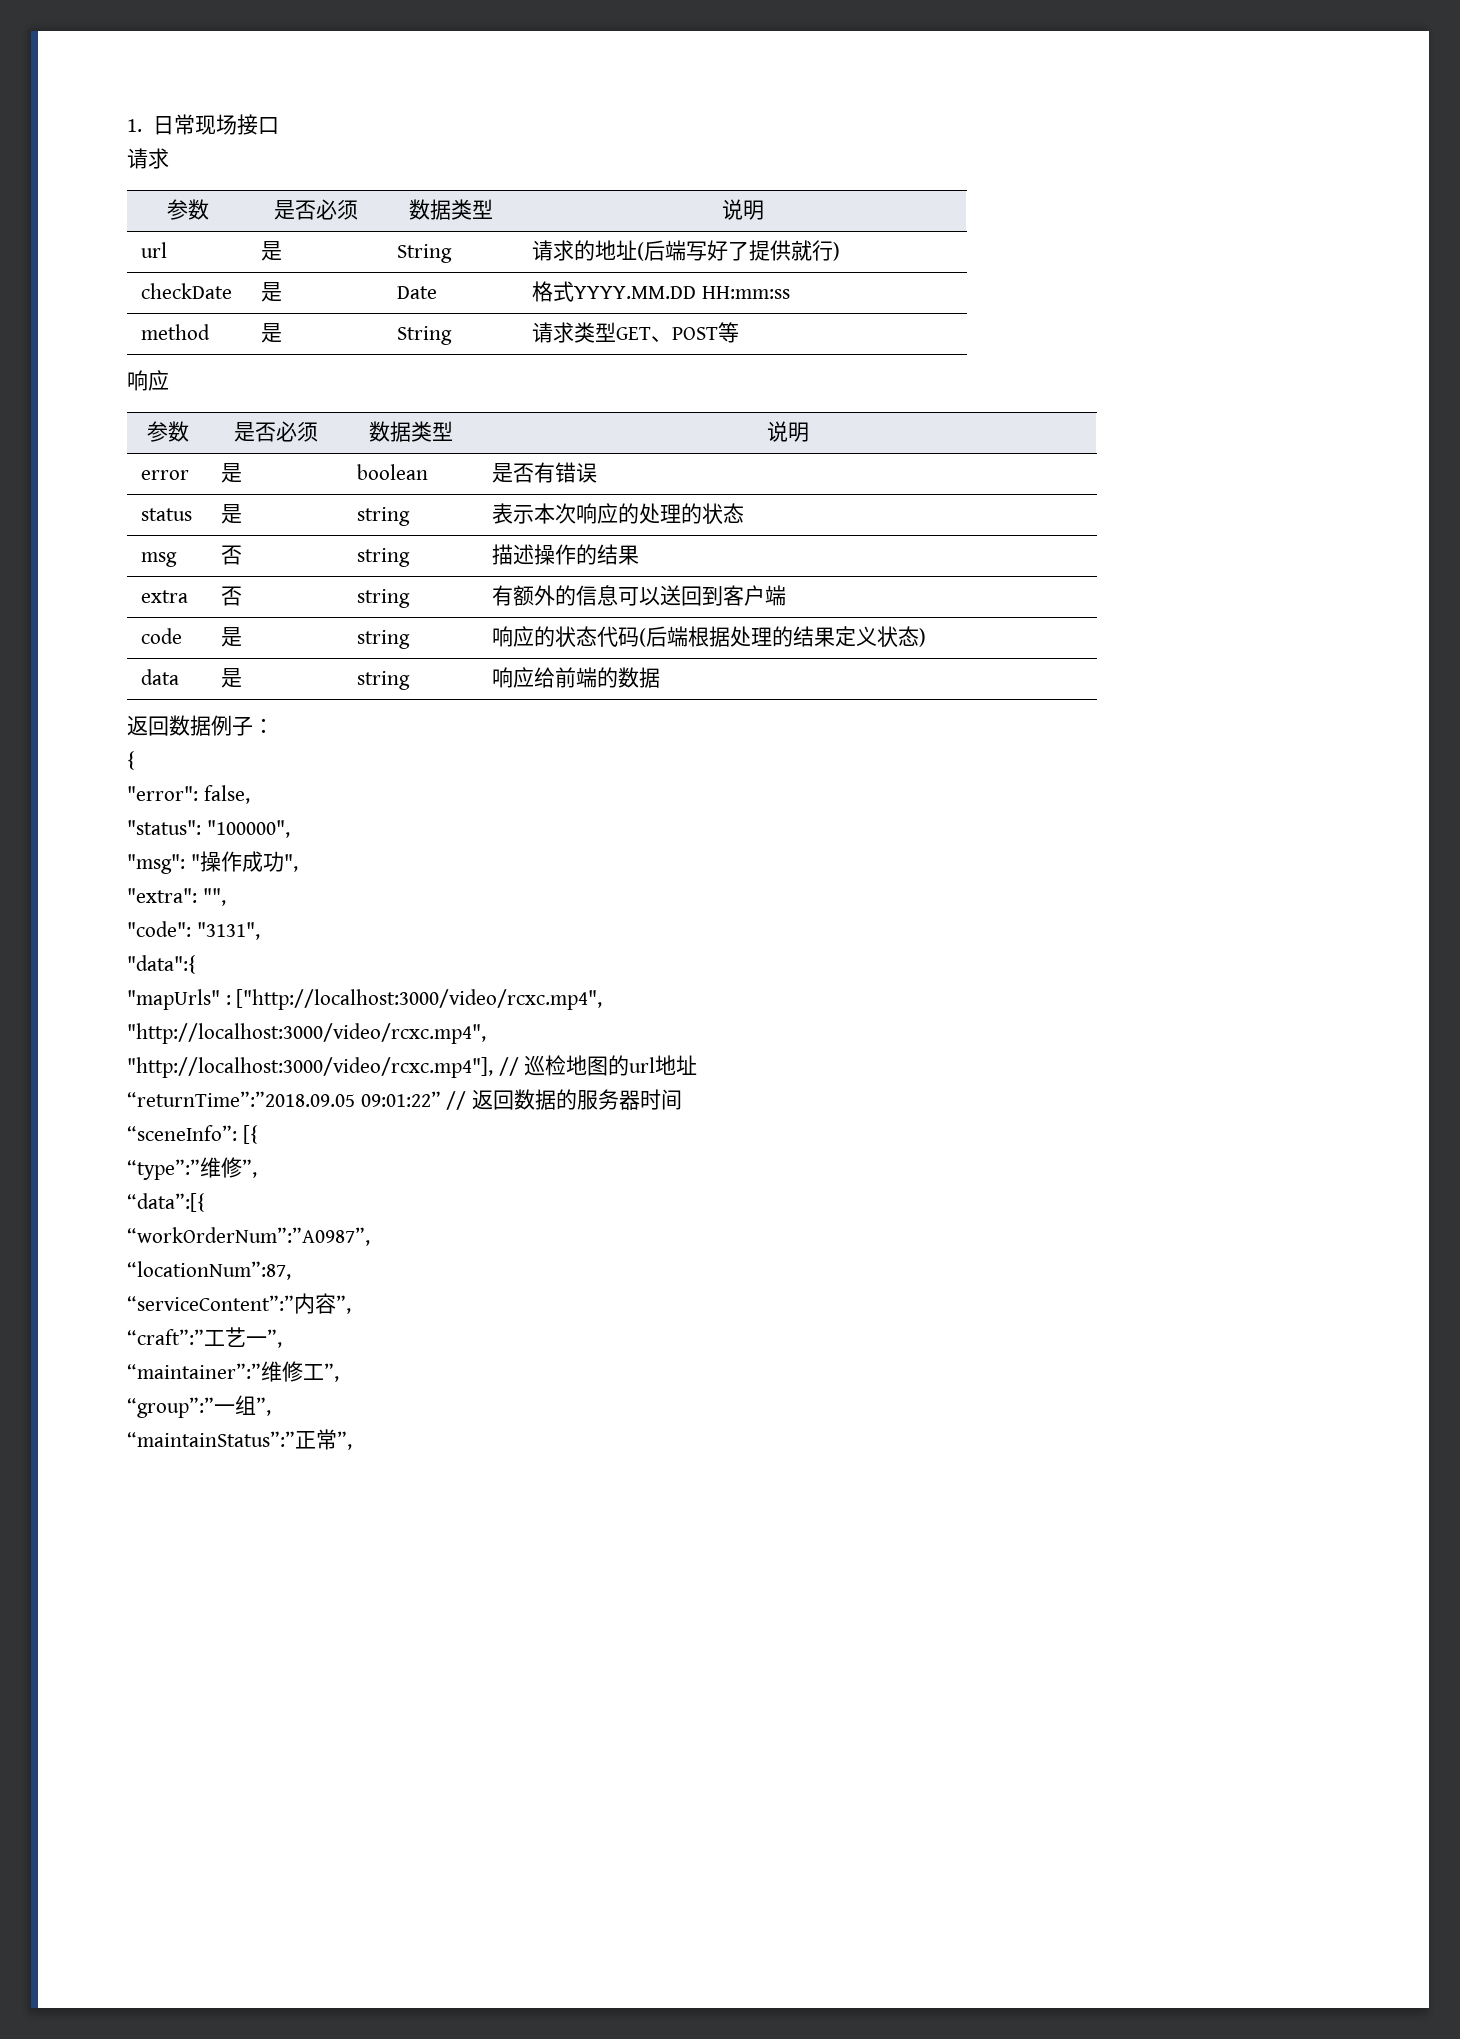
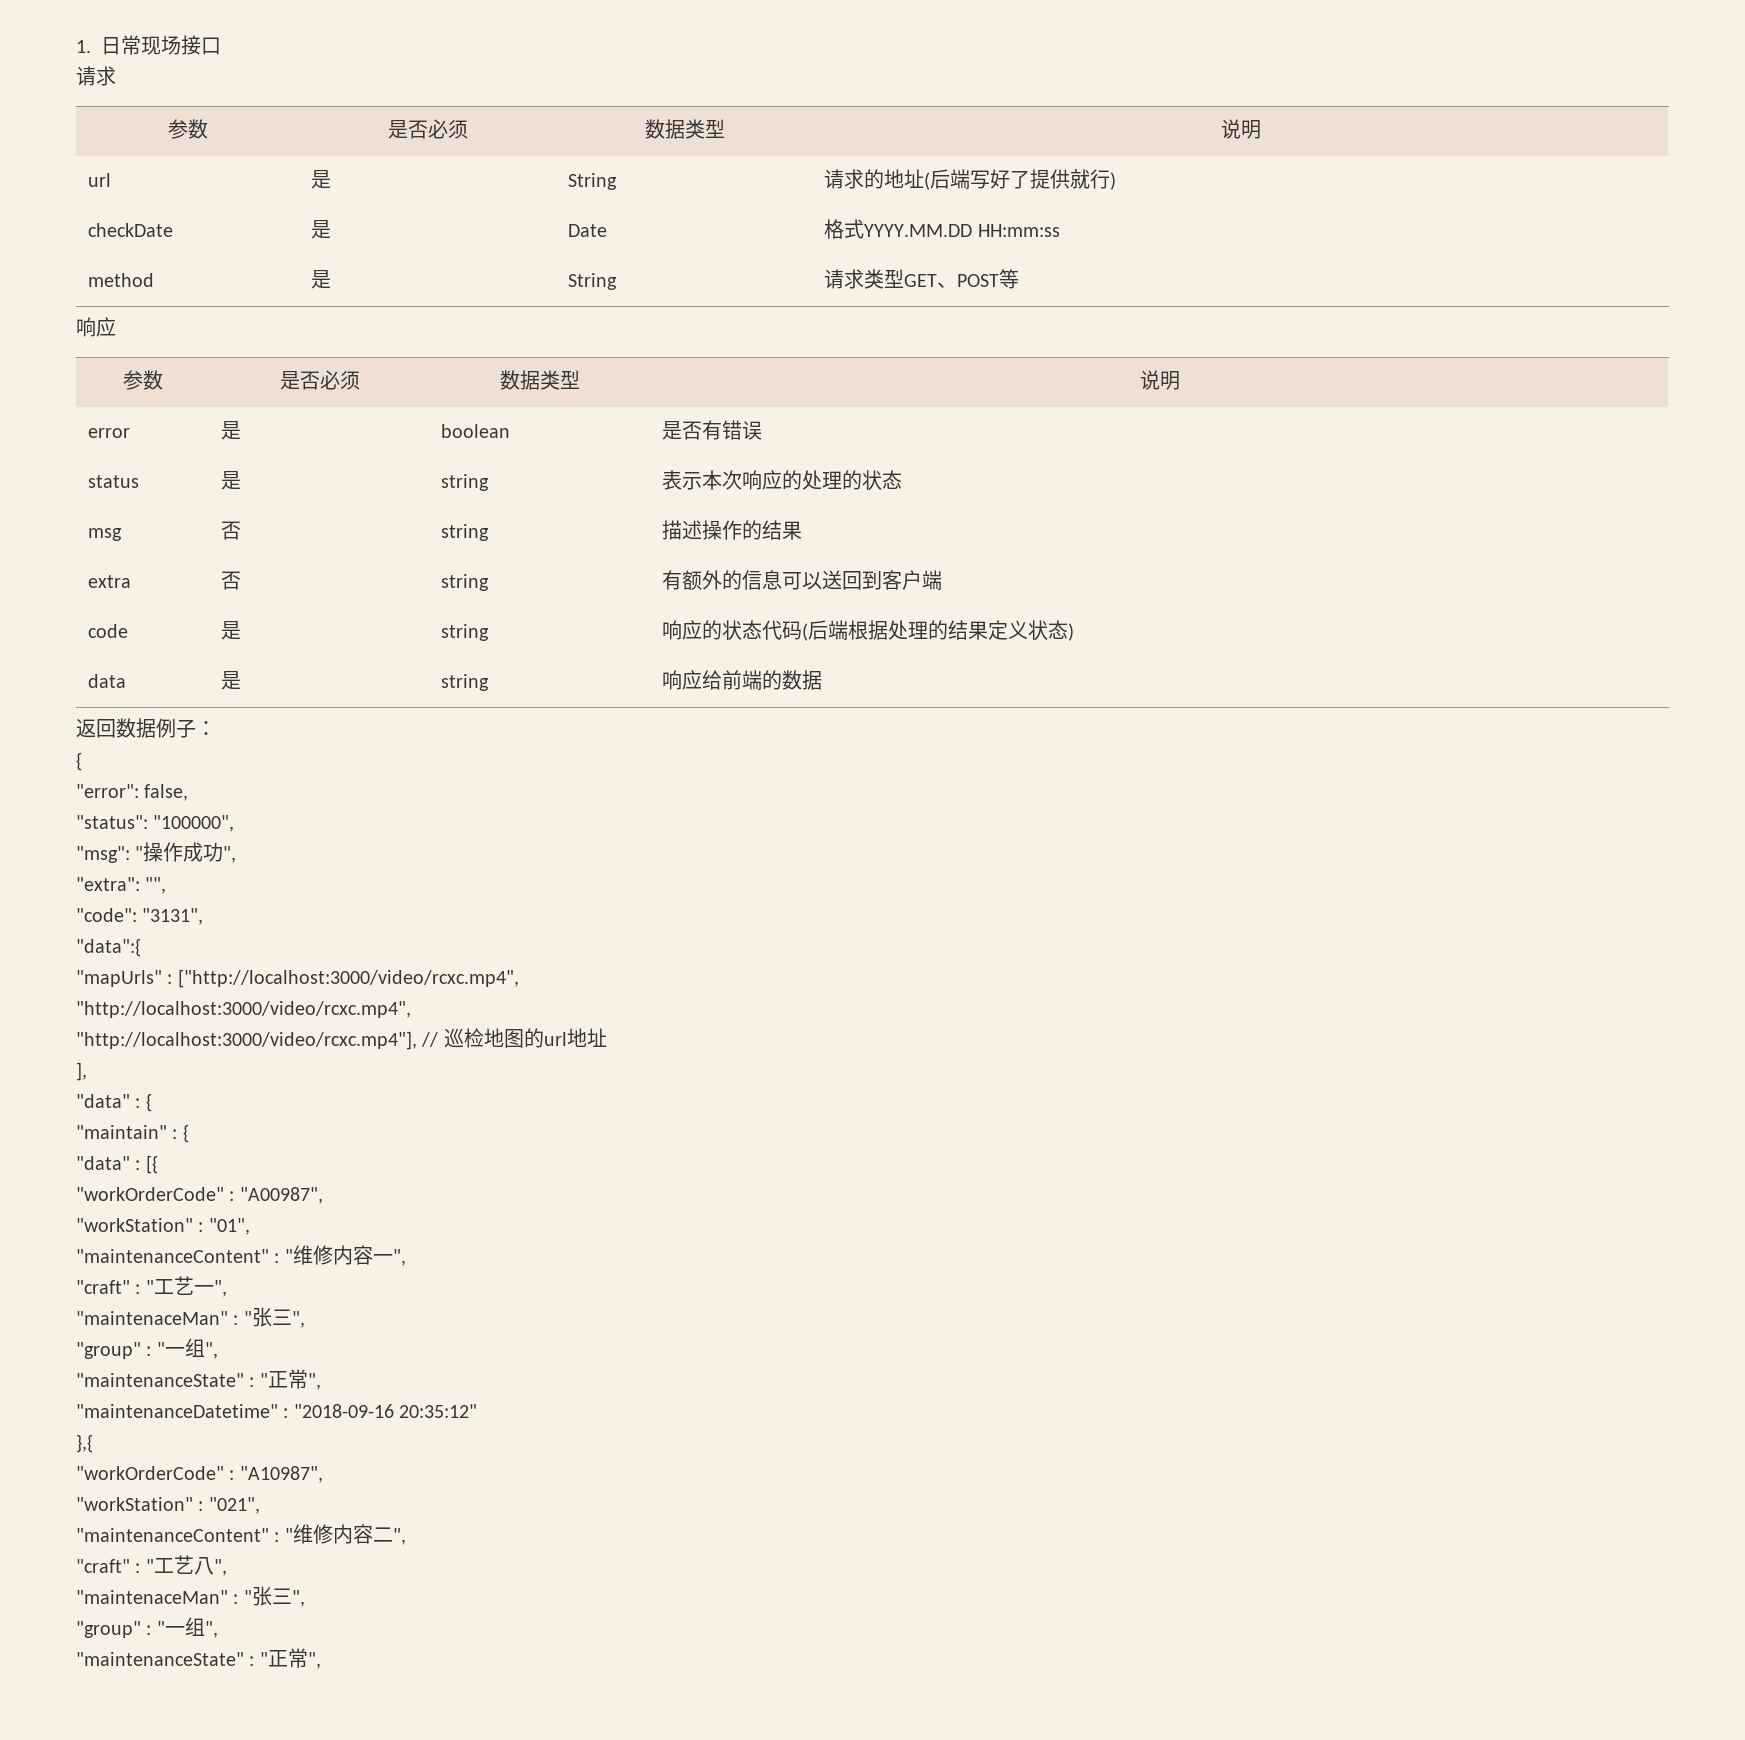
[127,1089,683,1110] [127,1125,257,1144] [127,1157,257,1180] [127,1193,204,1212] [127,1227,370,1246] [127,1261,291,1280] [127,1293,351,1314] [127,1327,282,1348] [127,1361,339,1382] [127,1395,271,1418] [127,1429,352,1450] “returnTime”:”2018.09.05 09:01:22” // 返回数据的服务器时间 // “sceneInfo”: [{ // “type”:”维修”, // “data”:[{ // “workOrderNum”:”A0987”, // “locationNum”:87, // “serviceContent”:”内容”, // “craft”:”工艺一”, // “maintainer”:”维修工”, // “group”:”一组”, // “maintainStatus”:”正常”, -> [76,1062,87,1081] [76,1093,152,1112] [76,1124,189,1143] [76,1155,158,1174] [76,1187,323,1204] [76,1218,250,1235] [76,1245,406,1266] [76,1276,227,1297] [76,1307,305,1328] [76,1338,218,1359] [76,1369,321,1390] [76,1404,478,1418] [76,1434,93,1453] [76,1466,323,1483] [76,1497,260,1514] [76,1524,406,1545] [76,1555,227,1576] [76,1586,305,1607] [76,1617,218,1638] [76,1648,321,1669] ], // "data" : { // "maintain" : { // "data" : [{ // "workOrderCode" : "A00987", // "workStation" : "01", // "maintenanceContent" : "维修内容一", // "craft" : "工艺一", // "maintenaceMan" : "张三", // "group" : "一组", // "maintenanceState" : "正常", // "maintenanceDatetime" : "2018-09-16 20:35:12" // },{ // "workOrderCode" : "A10987", // "workStation" : "021", // "maintenanceContent" : "维修内容二", // "craft" : "工艺八", // "maintenaceMan" : "张三", // "group" : "一组", // "maintenanceState" : "正常",

